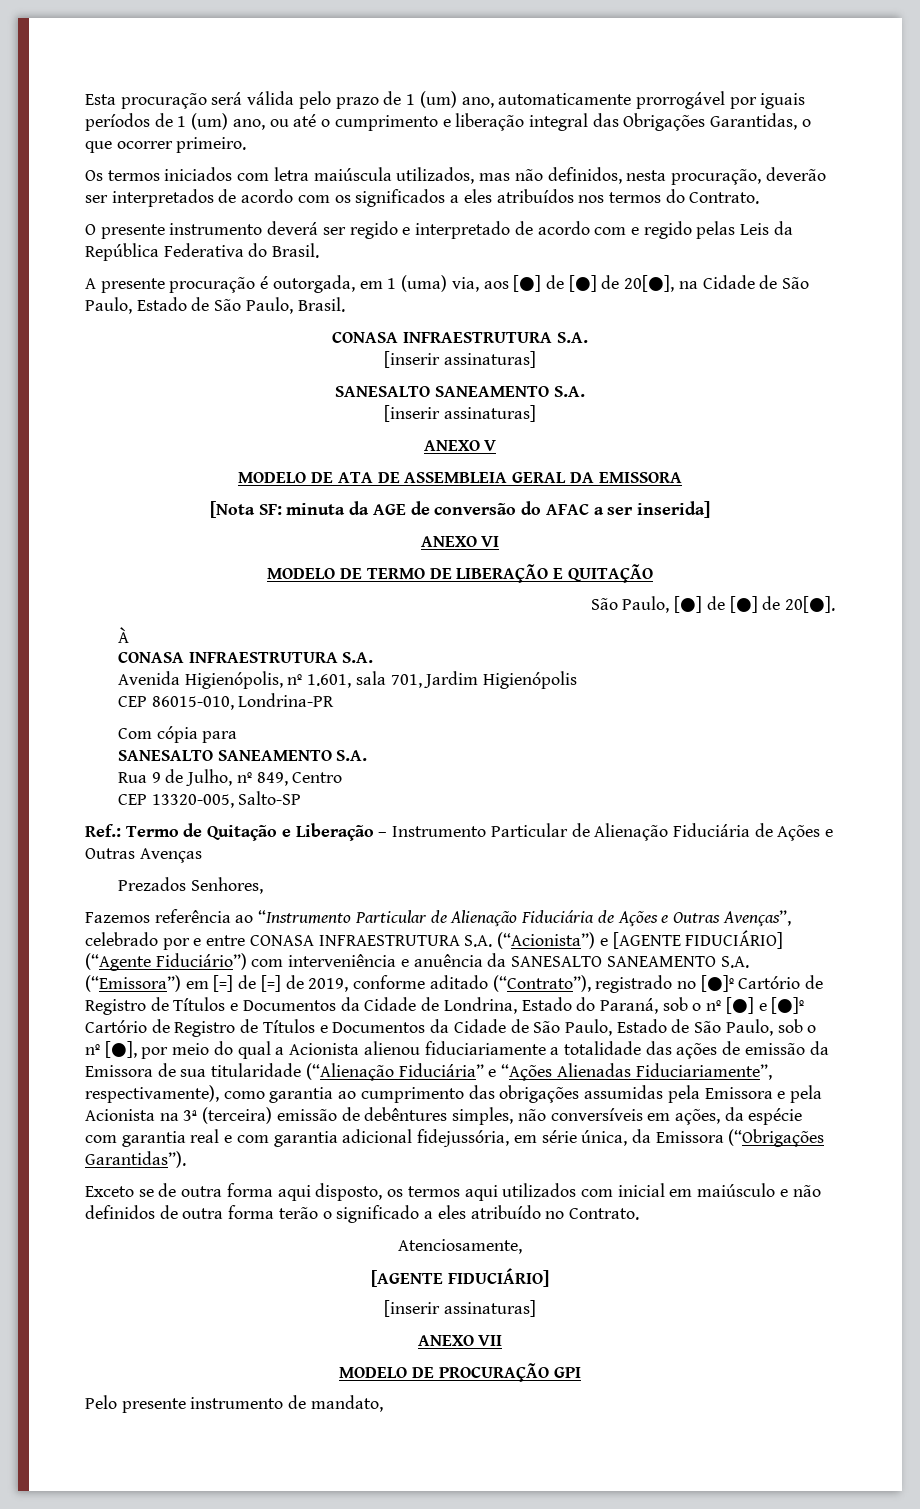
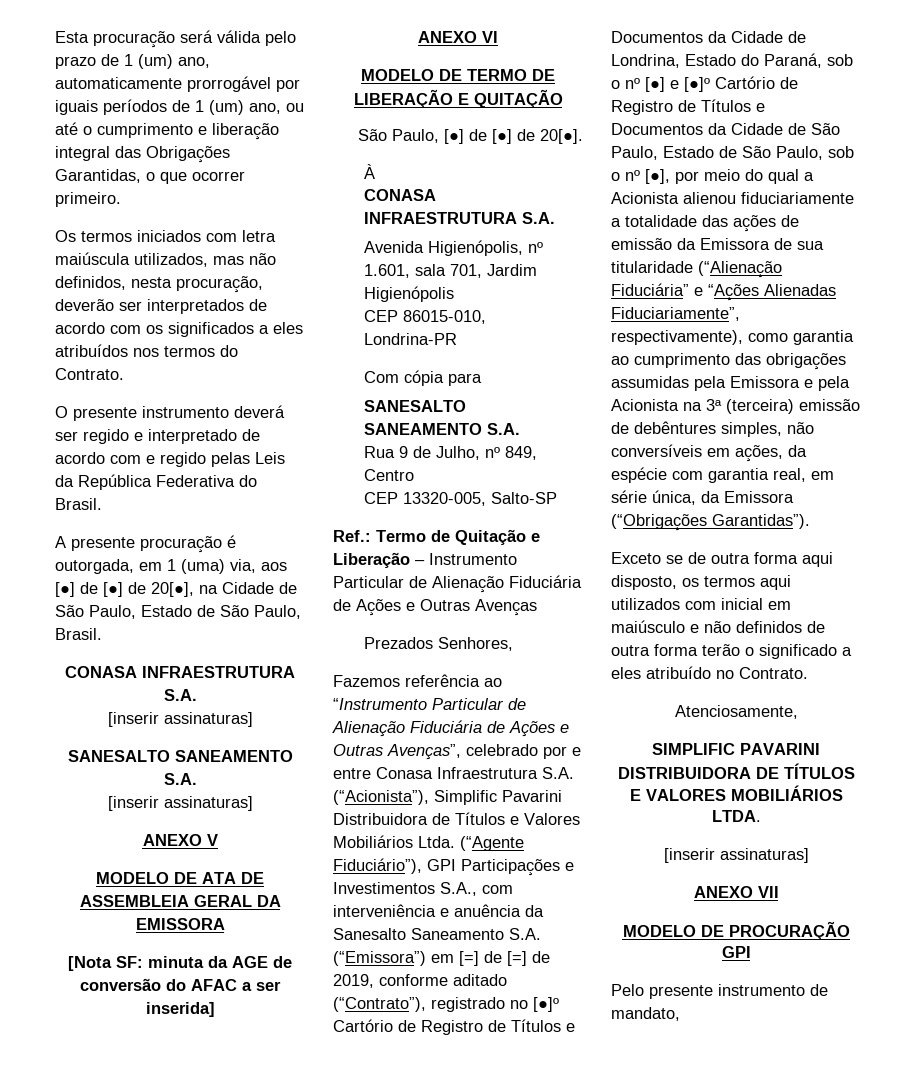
[249,930,784,949] [85,953,247,971] CONASA INFRAESTRUTURA S.A. (“Acionista”) e [AGENTE FIDUCIÁRIO] (“Agente Fiduciário”) -> [376,767,574,779] [333,790,562,805] [333,812,580,825] [333,835,524,851] [333,858,574,876] [333,882,477,896] Conasa Infraestrutura S.A. (“Acionista”), Simplific Pavarini Distribuidora de Títulos e Valores Mobiliários Ltda. (“Agente Fiduciário”), GPI Participações e Investimentos S.A.,
[511,956,716,967] SANESALTO SANEAMENTO -> [333,928,504,940] Sanesalto Saneamento
[190,1129,510,1147] real e com garantia adicional fidejussória, -> [773,468,806,482] real,
[371,1268,549,1287] [AGENTE FIDUCIÁRIO] -> [652,743,820,755] [617,763,855,779] [629,785,843,801] [711,810,761,822] SIMPLIFIC PAVARINI DISTRIBUIDORA DE TÍTULOS E VALORES MOBILIÁRIOS LTDA.

